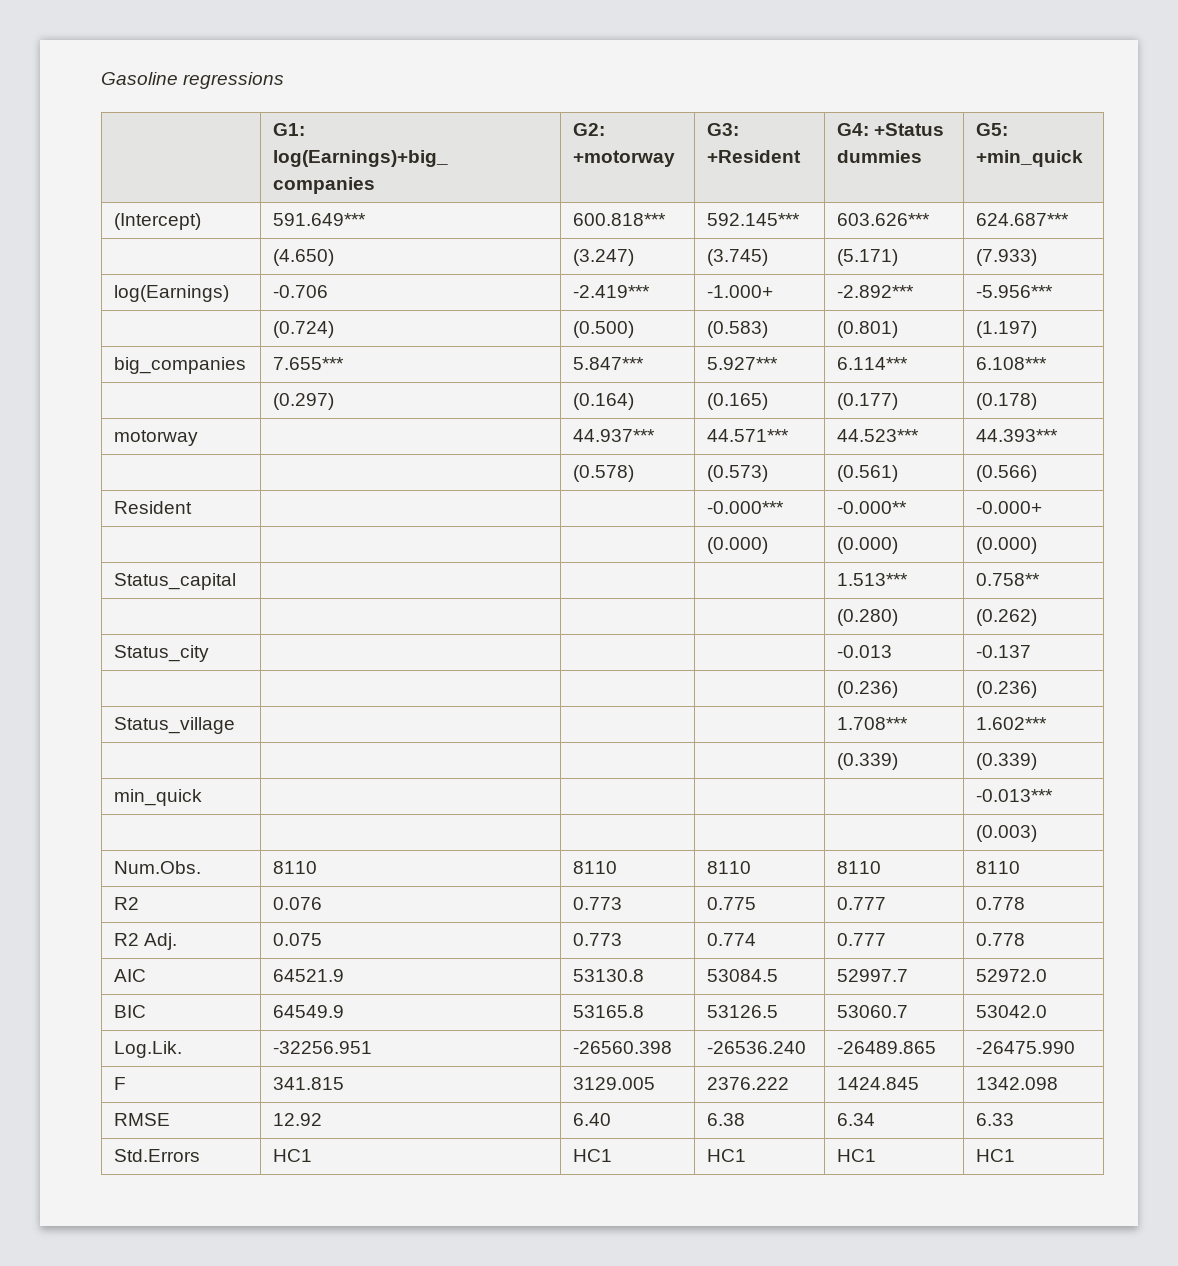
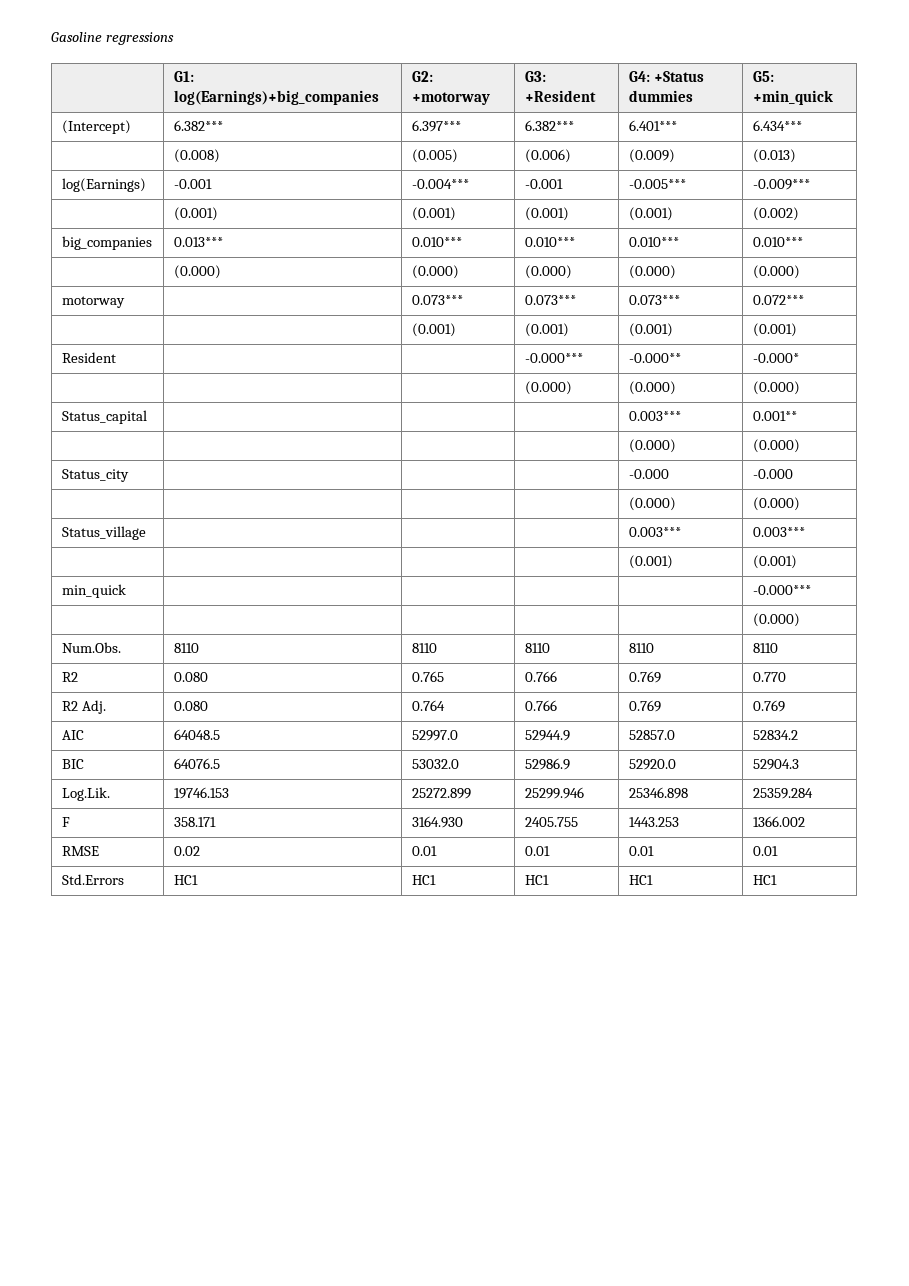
[273,213,367,226] [573,213,667,226] [707,213,801,226] [837,213,931,226] [976,213,1070,226] [273,249,335,266] [573,249,635,266] [707,249,769,266] [837,249,899,266] [976,249,1038,266] [114,285,230,302] [273,285,329,298] [573,285,651,298] [707,285,774,298] [837,285,915,298] [976,285,1054,298] [273,321,335,338] [573,321,635,338] [707,321,769,338] [837,321,899,338] [976,321,1038,338] [114,357,247,374] [273,357,345,370] [573,357,645,370] [707,357,779,370] [837,357,909,370] [976,357,1048,370] [273,393,335,410] [573,393,635,410] [707,393,769,410] [837,393,899,410] [976,393,1038,410] [114,430,199,446] [573,429,656,442] [707,429,790,442] [837,429,920,442] [976,429,1059,442] [573,465,635,482] [707,465,769,482] [837,465,899,482] [976,465,1038,482] 591.649*** | 600.818*** | 592.145*** | 603.626*** | 624.687*** // | (4.650) | (3.247) | (3.745) | (5.171) | (7.933) // log(Earnings) | -0.706 | -2.419*** | -1.000+ | -2.892*** | -5.956*** // | (0.724) | (0.500) | (0.583) | (0.801) | (1.197) // big_companies | 7.655*** | 5.847*** | 5.927*** | 6.114*** | 6.108*** // | (0.297) | (0.164) | (0.165) | (0.177) | (0.178) // motorway | | 44.937*** | 44.571*** | 44.523*** | 44.393*** // | | (0.578) | (0.573) | (0.561) | (0.566) -> [173,120,223,131] [411,120,461,132] [524,120,574,131] [628,120,677,131] [752,120,802,131] [173,149,220,163] [411,149,458,163] [524,149,571,163] [628,149,675,163] [752,149,796,163] [61,178,146,192] [173,179,212,189] [411,179,469,189] [524,179,563,189] [628,179,686,189] [752,179,810,190] [173,207,218,221] [411,207,456,221] [524,207,569,221] [628,207,673,221] [752,207,799,221] [61,236,152,250] [173,237,223,247] [411,237,462,247] [524,237,575,247] [628,237,679,247] [752,237,803,247] [173,265,221,279] [411,265,459,279] [524,265,572,279] [628,265,676,279] [752,265,800,279] [61,296,125,308] [411,295,463,305] [524,295,576,305] [628,295,680,305] [752,295,804,305] [411,323,456,337] [524,323,569,337] [628,323,673,337] [752,323,797,337] 6.382*** | 6.397*** | 6.382*** | 6.401*** | 6.434*** // | (0.008) | (0.005) | (0.006) | (0.009) | (0.013) // log(Earnings) | -0.001 | -0.004*** | -0.001 | -0.005*** | -0.009*** // | (0.001) | (0.001) | (0.001) | (0.001) | (0.002) // big_companies | 0.013*** | 0.010*** | 0.010*** | 0.010*** | 0.010*** // | (0.000) | (0.000) | (0.000) | (0.000) | (0.000) // motorway | | 0.073*** | 0.073*** | 0.073*** | 0.072*** // | | (0.001) | (0.001) | (0.001) | (0.001)
[976,501,1043,514] -0.000+ -> [752,353,799,363] -0.000*
[837,573,909,586] [976,573,1041,586] [837,609,899,626] [976,609,1038,626] [114,645,210,662] [837,645,893,658] [976,645,1032,658] [837,681,899,698] [976,681,1038,698] [114,717,236,734] [837,717,909,730] [976,717,1048,730] [837,753,899,770] [976,753,1038,770] 1.513*** | 0.758** // | | | | (0.280) | (0.262) // Status_city | | | | -0.013 | -0.137 // | | | | (0.236) | (0.236) // Status_village | | | | 1.708*** | 1.602*** // | | | | (0.339) | (0.339) -> [628,411,681,421] [752,411,797,421] [628,439,676,453] [752,439,800,453] [61,469,129,482] [628,469,669,479] [752,469,793,479] [628,497,676,511] [752,497,800,511] [61,526,146,540] [628,527,681,537] [752,527,805,537] [628,555,673,569] [752,555,797,569] 0.003*** | 0.001** // | | | | (0.000) | (0.000) // Status_city | | | | -0.000 | -0.000 // | | | | (0.000) | (0.000) // Status_village | | | | 0.003*** | 0.003*** // | | | | (0.001) | (0.001)
[976,789,1054,802] [976,825,1038,842] -0.013*** // | | | | | (0.003) -> [752,585,811,595] [752,613,800,627] -0.000*** // | | | | | (0.000)
[273,897,323,910] [573,897,623,910] [707,897,757,910] [837,897,887,910] [976,897,1026,910] [114,933,178,950] [273,933,323,946] [573,933,623,946] [707,933,757,946] [837,933,887,946] [976,933,1026,946] [114,969,147,982] [273,969,345,982] [573,969,645,982] [707,969,779,982] [837,969,909,982] [976,969,1048,982] [114,1005,147,1018] [273,1005,345,1018] [573,1005,645,1018] [707,1005,779,1018] [837,1005,909,1018] [976,1005,1048,1018] [114,1041,183,1058] [273,1041,373,1054] [573,1041,673,1054] [707,1041,807,1054] [837,1041,937,1054] [976,1041,1076,1054] [114,1077,127,1090] [273,1077,345,1090] [573,1077,656,1090] [707,1077,790,1090] [837,1077,920,1090] [976,1077,1059,1090] [114,1113,171,1126] [273,1113,323,1126] [573,1113,612,1126] [707,1113,746,1126] [837,1113,876,1126] [976,1113,1015,1126] 0.076 | 0.773 | 0.775 | 0.777 | 0.778 // R2 Adj. | 0.075 | 0.773 | 0.774 | 0.777 | 0.778 // AIC | 64521.9 | 53130.8 | 53084.5 | 52997.7 | 52972.0 // BIC | 64549.9 | 53165.8 | 53126.5 | 53060.7 | 53042.0 // Log.Lik. | -32256.951 | -26560.398 | -26536.240 | -26489.865 | -26475.990 // F | 341.815 | 3129.005 | 2376.222 | 1424.845 | 1342.098 // RMSE | 12.92 | 6.40 | 6.38 | 6.34 | 6.33 -> [173,672,208,682] [411,671,444,682] [524,671,557,682] [628,671,661,683] [752,672,786,682] [61,700,106,714] [173,701,208,711] [411,700,445,711] [524,700,557,711] [628,700,661,712] [752,700,785,712] [61,730,84,740] [173,729,220,740] [411,730,458,741] [524,730,570,741] [628,730,675,740] [752,730,798,740] [61,759,84,769] [173,758,220,769] [411,759,459,769] [524,758,570,770] [628,759,676,770] [752,759,799,770] [61,787,110,801] [173,787,229,799] [411,788,471,799] [524,787,584,799] [628,787,688,799] [752,788,813,799] [61,817,70,827] [173,817,216,827] [411,816,463,828] [524,817,578,827] [628,817,679,827] [752,816,805,827] [61,846,99,856] [173,846,200,856] [411,846,437,856] [524,846,550,856] [628,846,654,856] [752,846,778,856] 0.080 | 0.765 | 0.766 | 0.769 | 0.770 // R2 Adj. | 0.080 | 0.764 | 0.766 | 0.769 | 0.769 // AIC | 64048.5 | 52997.0 | 52944.9 | 52857.0 | 52834.2 // BIC | 64076.5 | 53032.0 | 52986.9 | 52920.0 | 52904.3 // Log.Lik. | 19746.153 | 25272.899 | 25299.946 | 25346.898 | 25359.284 // F | 358.171 | 3164.930 | 2405.755 | 1443.253 | 1366.002 // RMSE | 0.02 | 0.01 | 0.01 | 0.01 | 0.01

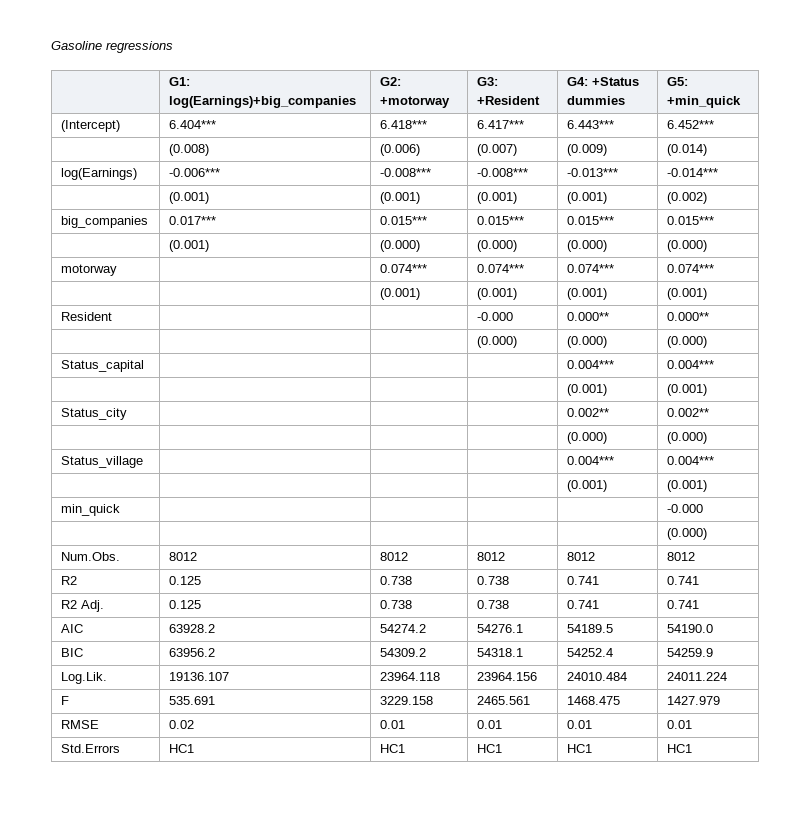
[173,120,223,131] [411,120,461,132] [524,120,574,131] [628,120,677,131] [752,120,802,131] 6.382*** | 6.397*** | 6.382*** | 6.401*** | 6.434*** -> [169,120,217,129] [380,120,428,129] [477,120,525,129] [567,120,615,129] [667,120,715,129] 6.404*** | 6.418*** | 6.417*** | 6.443*** | 6.452***
[411,149,458,163] [524,149,571,163] (0.005) | (0.006) -> [380,144,421,156] [477,144,518,156] (0.006) | (0.007)
[752,149,796,163] (0.013) -> [667,144,708,156] (0.014)
[173,179,212,189] [411,179,469,189] [524,179,563,189] [628,179,686,189] [752,179,810,190] -0.001 | -0.004*** | -0.001 | -0.005*** | -0.009*** -> [169,168,221,177] [380,168,432,177] [477,168,529,177] [567,168,619,177] [667,168,719,177] -0.006*** | -0.008*** | -0.008*** | -0.013*** | -0.014***
[173,237,223,247] [411,237,462,247] [524,237,575,247] [628,237,679,247] [752,237,803,247] [173,265,221,279] 0.013*** | 0.010*** | 0.010*** | 0.010*** | 0.010*** // | (0.000) -> [169,216,217,225] [380,216,428,225] [477,216,525,225] [567,216,615,225] [667,216,715,225] [169,240,210,252] 0.017*** | 0.015*** | 0.015*** | 0.015*** | 0.015*** // | (0.001)
[411,295,463,305] [524,295,576,305] [628,295,680,305] [752,295,804,305] 0.073*** | 0.073*** | 0.073*** | 0.072*** -> [380,264,428,273] [477,264,525,273] [567,264,615,273] [667,264,715,273] 0.074*** | 0.074*** | 0.074*** | 0.074***
[524,353,583,363] [628,353,681,363] [752,353,799,363] -0.000*** | -0.000** | -0.000* -> [477,312,514,321] [567,312,610,321] [667,312,710,321] -0.000 | 0.000** | 0.000**
[628,411,681,421] [752,411,797,421] [628,439,676,453] [752,439,800,453] 0.003*** | 0.001** // | | | | (0.000) | (0.000) -> [567,360,615,369] [667,360,715,369] [567,384,608,396] [667,384,708,396] 0.004*** | 0.004*** // | | | | (0.001) | (0.001)
[628,469,669,479] [752,469,793,479] -0.000 | -0.000 -> [567,408,610,417] [667,408,710,417] 0.002** | 0.002**
[628,527,681,537] [752,527,805,537] 0.003*** | 0.003*** -> [567,456,615,465] [667,456,715,465] 0.004*** | 0.004***
[752,585,811,595] -0.000*** -> [667,504,704,513] -0.000
[173,643,199,653] [411,643,437,653] [524,643,550,653] [628,643,654,653] [752,643,778,653] [61,672,78,682] [173,672,208,682] [411,671,444,682] [524,671,557,682] [628,671,661,683] [752,672,786,682] [61,700,106,714] [173,701,208,711] [411,700,445,711] [524,700,557,711] [628,700,661,712] [752,700,785,712] [61,730,84,740] [173,729,220,740] [411,730,458,741] [524,730,570,741] [628,730,675,740] [752,730,798,740] [61,759,84,769] [173,758,220,769] [411,759,459,769] [524,758,570,770] [628,759,676,770] [752,759,799,770] [61,787,110,801] [173,787,229,799] [411,788,471,799] [524,787,584,799] [628,787,688,799] [752,788,813,799] [61,817,70,827] [173,817,216,827] [411,816,463,828] [524,817,578,827] [628,817,679,827] [752,816,805,827] 8110 | 8110 | 8110 | 8110 | 8110 // R2 | 0.080 | 0.765 | 0.766 | 0.769 | 0.770 // R2 Adj. | 0.080 | 0.764 | 0.766 | 0.769 | 0.769 // AIC | 64048.5 | 52997.0 | 52944.9 | 52857.0 | 52834.2 // BIC | 64076.5 | 53032.0 | 52986.9 | 52920.0 | 52904.3 // Log.Lik. | 19746.153 | 25272.899 | 25299.946 | 25346.898 | 25359.284 // F | 358.171 | 3164.930 | 2405.755 | 1443.253 | 1366.002 -> [169,552,198,561] [380,552,409,561] [477,552,506,561] [567,552,596,561] [667,552,696,561] [61,576,78,585] [169,576,202,585] [380,576,413,585] [477,576,510,585] [567,576,600,585] [667,576,700,585] [61,600,105,612] [169,600,202,609] [380,600,413,609] [477,600,510,609] [567,600,600,609] [667,600,700,609] [61,624,84,633] [169,624,216,633] [380,624,427,633] [477,624,524,633] [567,624,614,633] [667,624,714,633] [61,648,84,657] [169,648,216,657] [380,648,427,657] [477,648,524,657] [567,648,614,657] [667,648,714,657] [61,672,108,684] [169,672,230,681] [380,672,441,681] [477,672,538,681] [567,672,628,681] [667,672,728,681] [61,696,70,705] [169,696,216,705] [380,696,434,705] [477,696,531,705] [567,696,621,705] [667,696,721,705] 8012 | 8012 | 8012 | 8012 | 8012 // R2 | 0.125 | 0.738 | 0.738 | 0.741 | 0.741 // R2 Adj. | 0.125 | 0.738 | 0.738 | 0.741 | 0.741 // AIC | 63928.2 | 54274.2 | 54276.1 | 54189.5 | 54190.0 // BIC | 63956.2 | 54309.2 | 54318.1 | 54252.4 | 54259.9 // Log.Lik. | 19136.107 | 23964.118 | 23964.156 | 24010.484 | 24011.224 // F | 535.691 | 3229.158 | 2465.561 | 1468.475 | 1427.979

